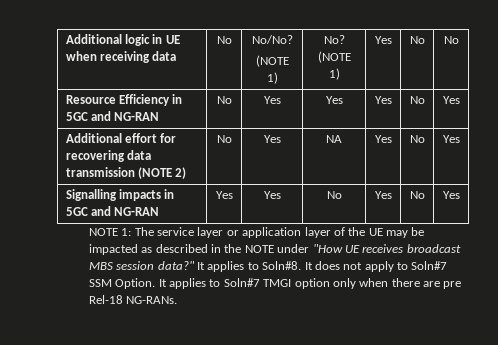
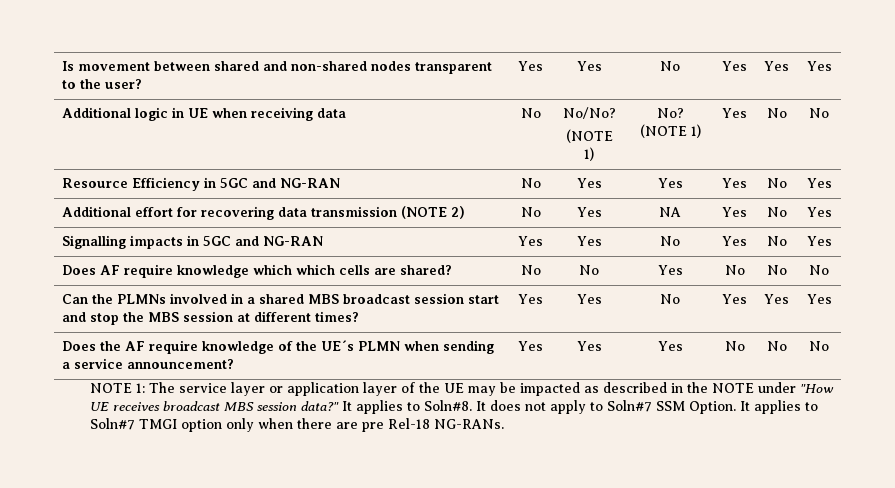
(65, 39) none -> [62,61,493,74] [62,79,143,89] [518,61,543,71] [576,61,602,71] [660,61,680,71] [722,61,747,71] [764,61,789,71] [806,61,832,71] Is movement between shared and non-shared nodes transparent to the user? | Yes | Yes | No | Yes | Yes | Yes //
(460, 195) none -> [62,264,453,278] [520,265,541,275] [579,265,599,275] [657,265,683,275] [724,265,745,275] [766,265,787,275] [809,265,829,275] [62,293,500,304] [62,311,360,325] [518,294,543,304] [576,294,602,304] [660,294,680,304] [722,294,747,304] [764,294,789,304] [806,294,832,304] [62,340,495,354] [62,358,235,369] [518,341,543,351] [576,341,602,351] [657,341,683,351] [724,341,745,351] [766,341,787,351] [809,341,829,351] // Does AF require knowledge which which cells are shared? | No | No | Yes | No | No | No // Can the PLMNs involved in a shared MBS broadcast session start and stop the MBS session at different times? | Yes | Yes | No | Yes | Yes | Yes // Does the AF require knowledge of the UE´s PLMN when sending a service announcement? | Yes | Yes | Yes | No | No | No

